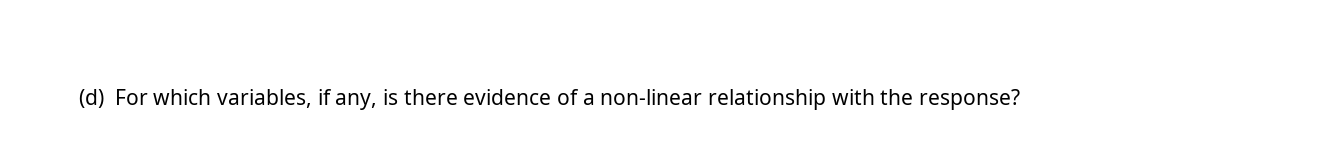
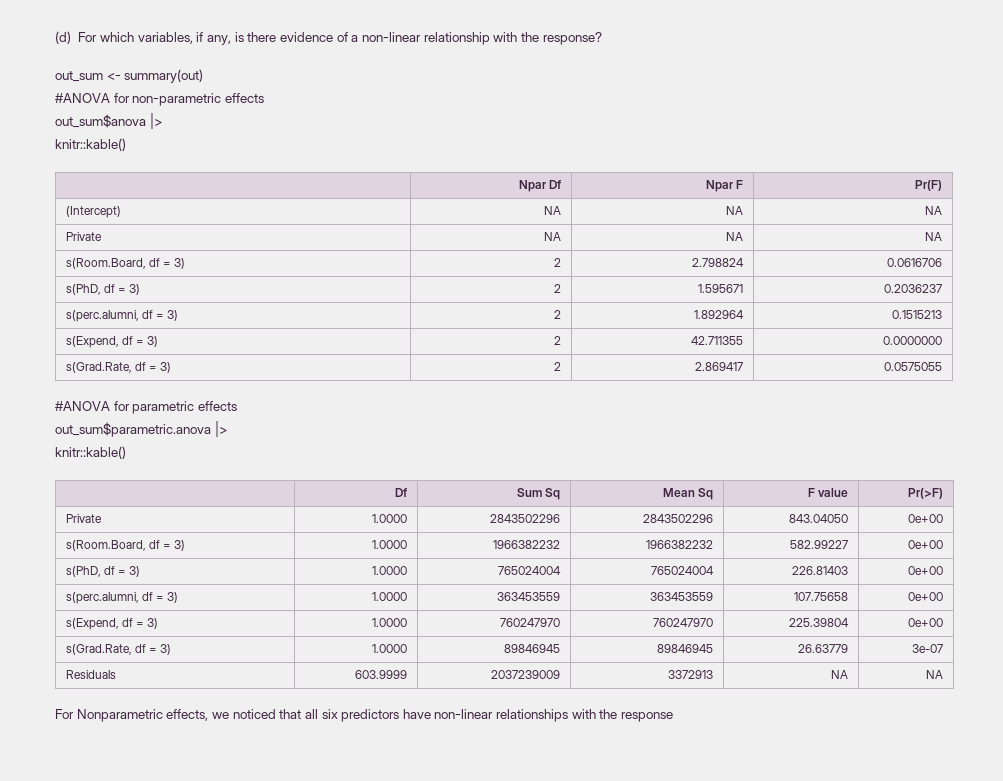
(1020, 99) none -> [55,69,204,83] [55,93,264,106] [55,113,162,130] [55,138,126,151] [519,180,562,192] [706,180,744,192] [915,180,943,191] [65,206,121,218] [544,206,562,215] [726,206,744,215] [925,206,943,215] [65,232,102,241] [544,232,562,241] [726,232,744,241] [925,232,943,241] [65,258,186,269] [554,258,562,267] [692,258,745,267] [887,258,943,267] [65,284,141,295] [554,284,562,293] [698,284,744,293] [884,284,943,293] [65,310,179,322] [554,310,562,319] [694,310,745,319] [892,310,943,319] [65,336,159,348] [554,336,562,345] [691,336,744,345] [883,336,943,345] [65,362,172,373] [554,362,562,371] [695,362,744,371] [884,362,943,371] [55,401,237,414] [55,421,227,438] [55,446,126,459] [395,488,408,497] [517,488,561,500] [663,488,714,500] [808,488,849,497] [908,488,944,499] [65,514,102,523] [372,514,408,523] [490,514,561,523] [643,514,714,523] [789,514,849,523] [908,514,944,523] [65,540,186,551] [372,540,408,549] [493,540,561,549] [646,540,714,549] [790,540,849,549] [908,540,944,549] [65,566,141,577] [372,566,408,575] [498,566,562,575] [651,566,715,575] [792,566,849,575] [908,566,944,575] [65,592,179,604] [372,592,408,601] [497,592,561,601] [650,592,714,601] [794,592,849,601] [908,592,944,601] [65,618,159,630] [372,618,408,627] [500,618,561,627] [653,618,714,627] [789,618,850,627] [908,618,944,627] [65,644,172,655] [372,644,408,653] [504,644,561,653] [657,644,714,653] [798,644,849,653] [912,644,944,653] [65,670,116,679] [355,670,408,679] [491,670,561,679] [668,670,714,679] [831,670,849,679] [926,670,944,679] [55,709,674,722] // out_sum <- summary(out) // #ANOVA for non-parametric effects // out_sum$anova |> // knitr::kable() // | Npar Df | Npar F | Pr(F) // (Intercept) | NA | NA | NA // Private | NA | NA | NA // s(Room.Board, df = 3) | 2 | 2.798824 | 0.0616706 // s(PhD, df = 3) | 2 | 1.595671 | 0.2036237 // s(perc.alumni, df = 3) | 2 | 1.892964 | 0.1515213 // s(Expend, df = 3) | 2 | 42.711355 | 0.0000000 // s(Grad.Rate, df = 3) | 2 | 2.869417 | 0.0575055 // #ANOVA for parametric effects // out_sum$parametric.anova |> // knitr::kable() // | Df | Sum Sq | Mean Sq | F value | Pr(>F) // Private | 1.0000 | 2843502296 | 2843502296 | 843.04050 | 0e+00 // s(Room.Board, df = 3) | 1.0000 | 1966382232 | 1966382232 | 582.99227 | 0e+00 // s(PhD, df = 3) | 1.0000 | 765024004 | 765024004 | 226.81403 | 0e+00 // s(perc.alumni, df = 3) | 1.0000 | 363453559 | 363453559 | 107.75658 | 0e+00 // s(Expend, df = 3) | 1.0000 | 760247970 | 760247970 | 225.39804 | 0e+00 // s(Grad.Rate, df = 3) | 1.0000 | 89846945 | 89846945 | 26.63779 | 3e-07 // Residuals | 603.9999 | 2037239009 | 3372913 | NA | NA // For Nonparametric effects, we noticed that all six predictors have non-linear relationships with the response

